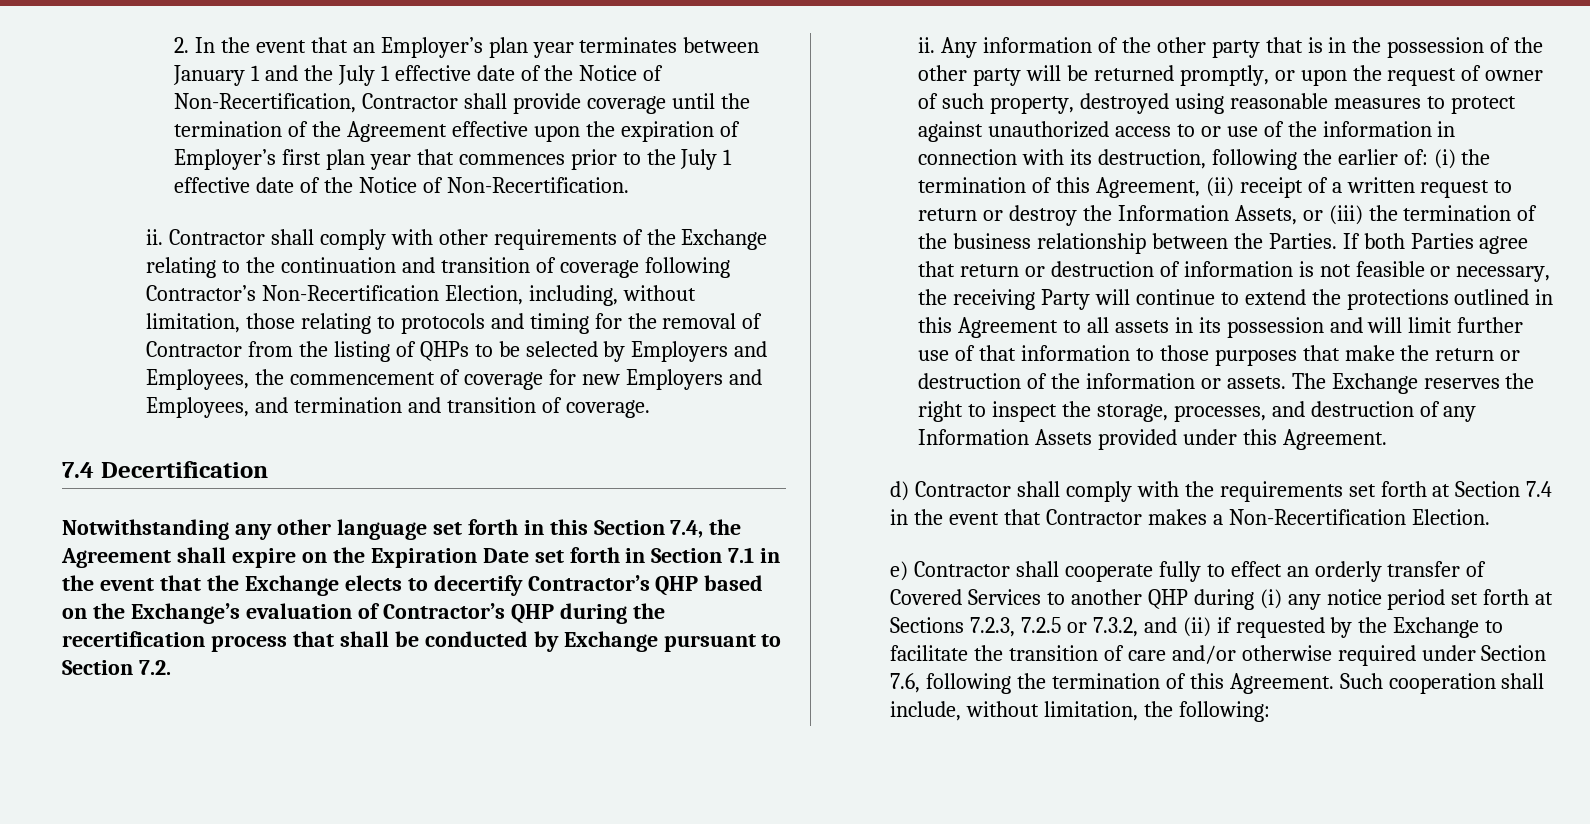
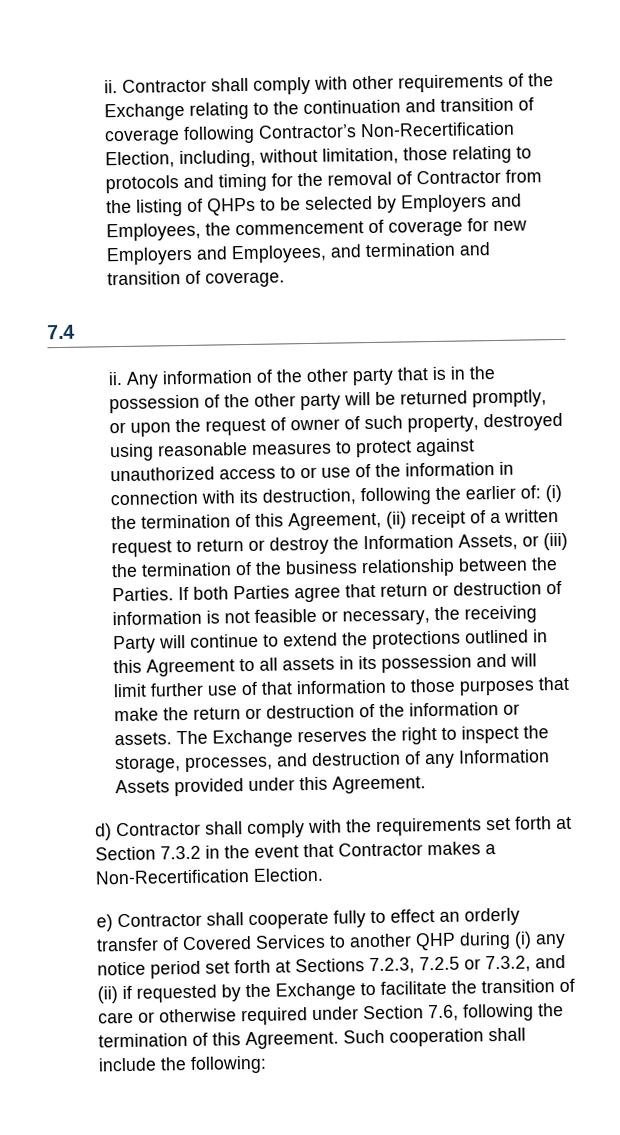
[173,37,760,58] [172,65,664,86] [173,93,750,114] [173,121,740,142] [173,149,733,170] [173,177,629,193] 2. In the event that an Employer’s plan year terminates between January 1 and the July 1 effective date of the Notice of Non-Recertification, Contractor shall provide coverage until the termination of the Agreement effective upon the expiration of Employer’s first plan year that commences prior to the July 1 effective date of the Notice of Non-Recertification. // -> (103, 87) none
[100,461,268,478] [62,519,742,540] [61,547,781,568] [62,575,764,596] [62,603,665,624] [62,631,782,652] [62,660,171,675] Decertification // Notwithstanding any other language set forth in this Section 7.4, the Agreement shall expire on the Expiration Date set forth in Section 7.1 in the event that the Exchange elects to decertify Contractor’s QHP based on the Exchange’s evaluation of Contractor’s QHP during the recertification process that shall be conducted by Exchange pursuant to Section 7.2. -> (75, 332) none
[1526,481,1553,497] 7.4 -> [160,845,202,860] 7.3.2
[1171,645,1236,664] and/or -> [138,1011,156,1023] or
[889,701,1138,721] include, without limitation, -> [98,1057,158,1072] include

